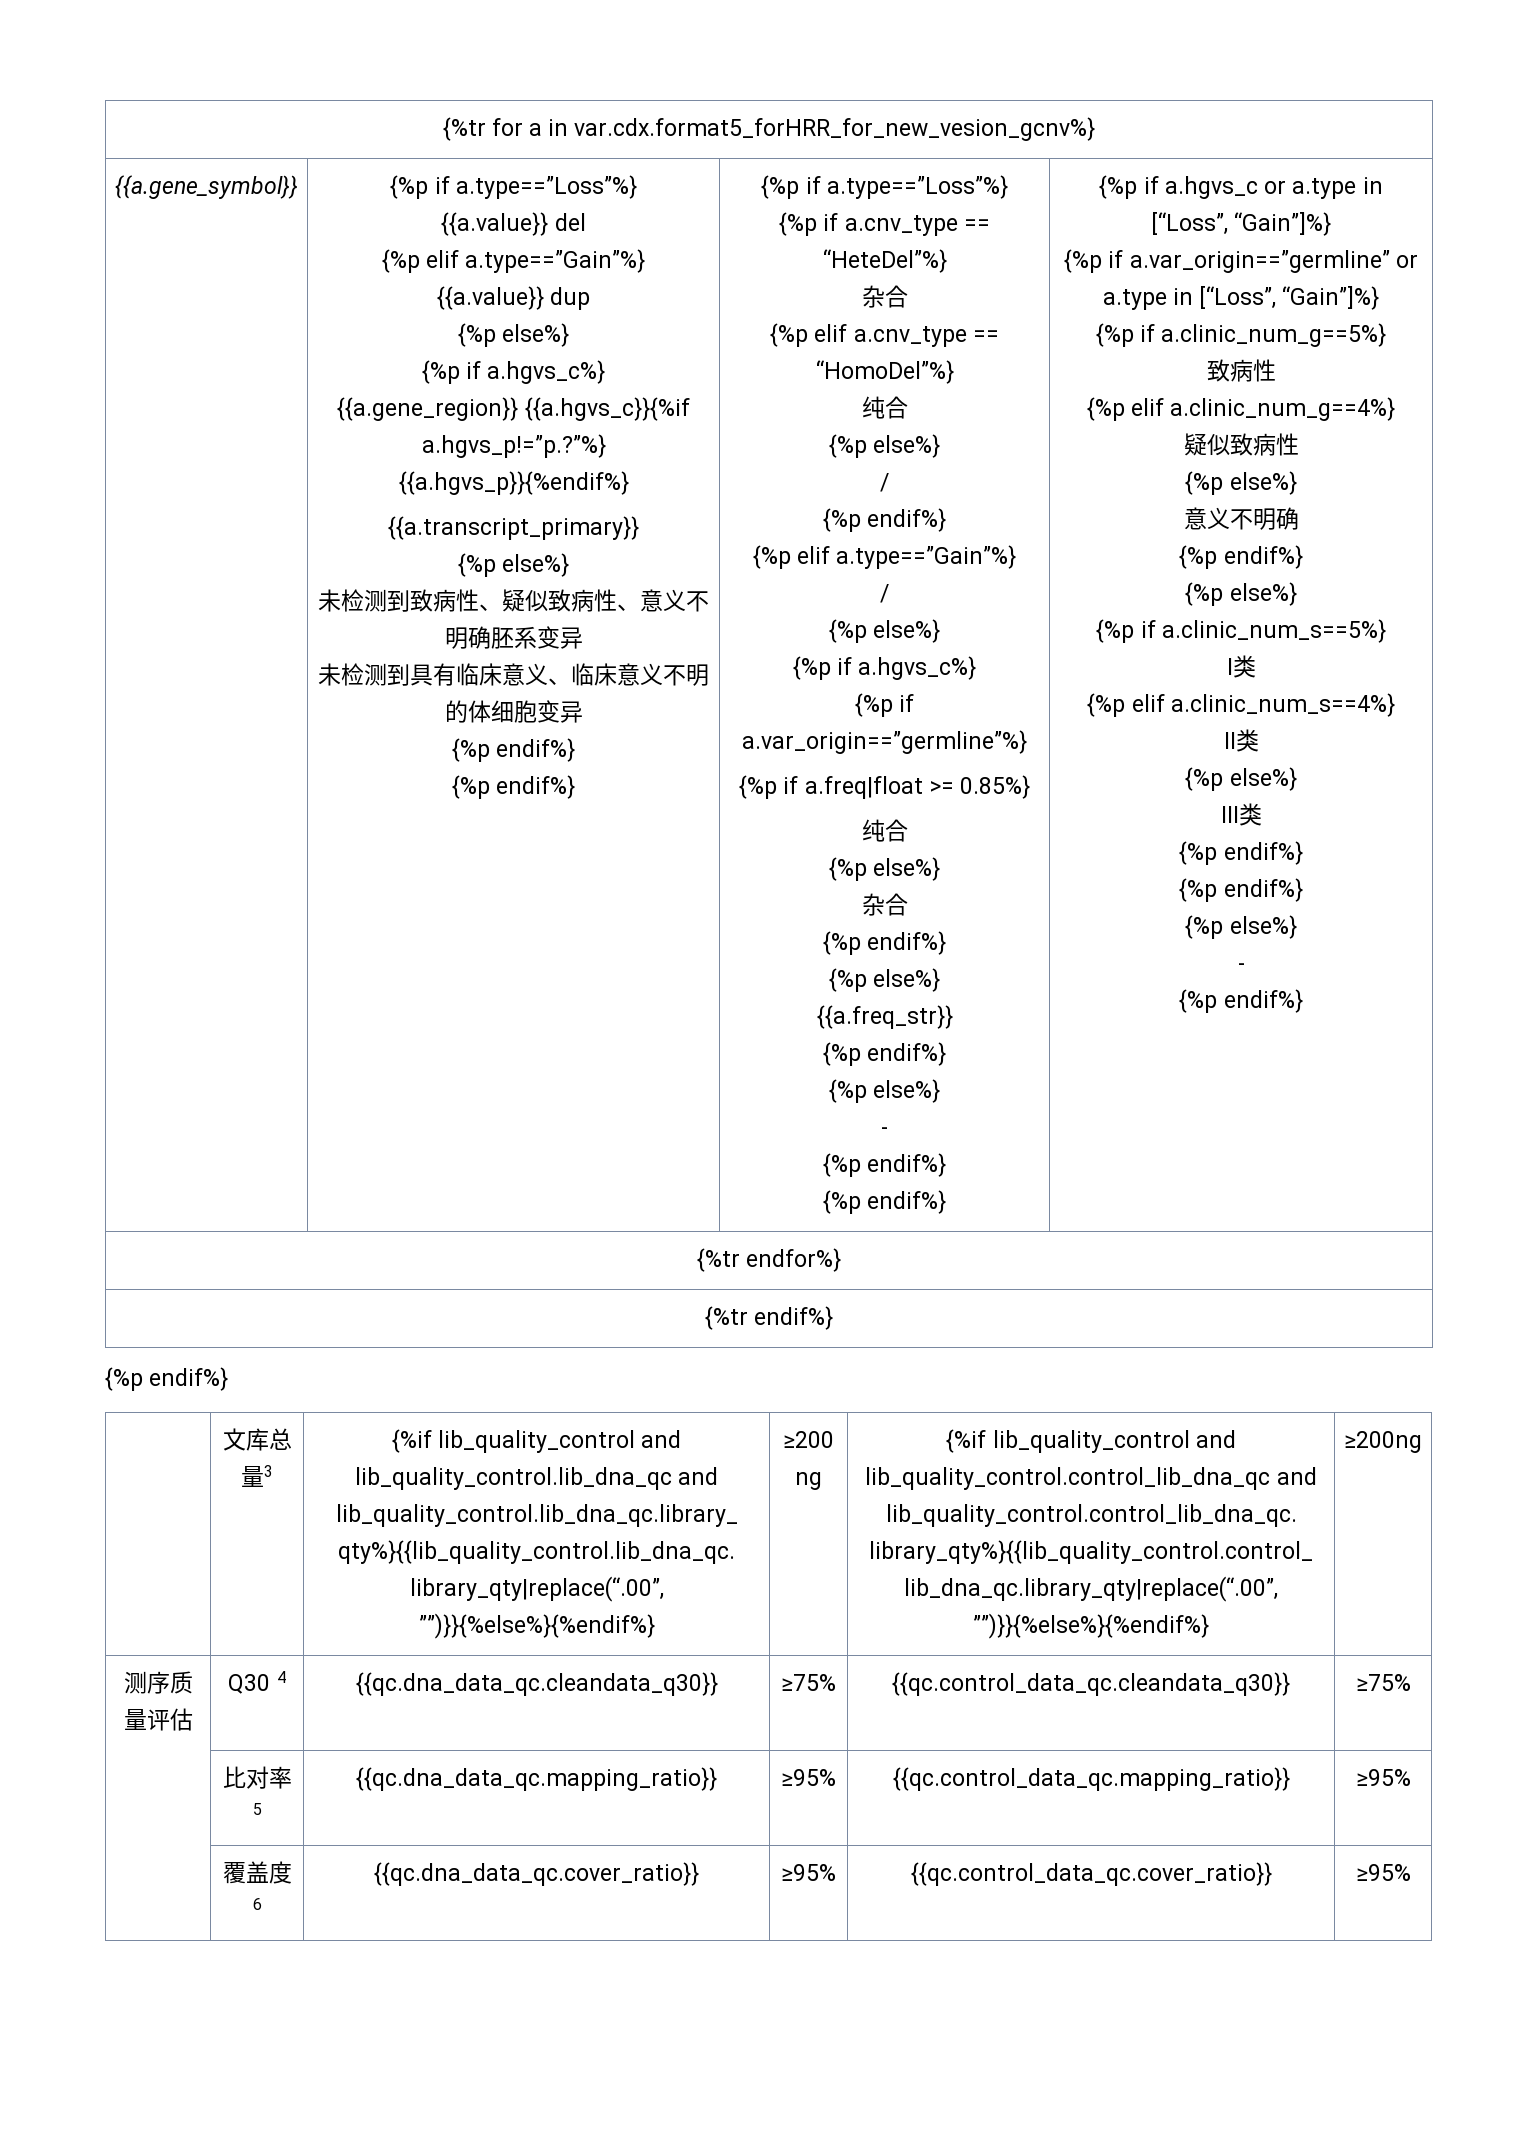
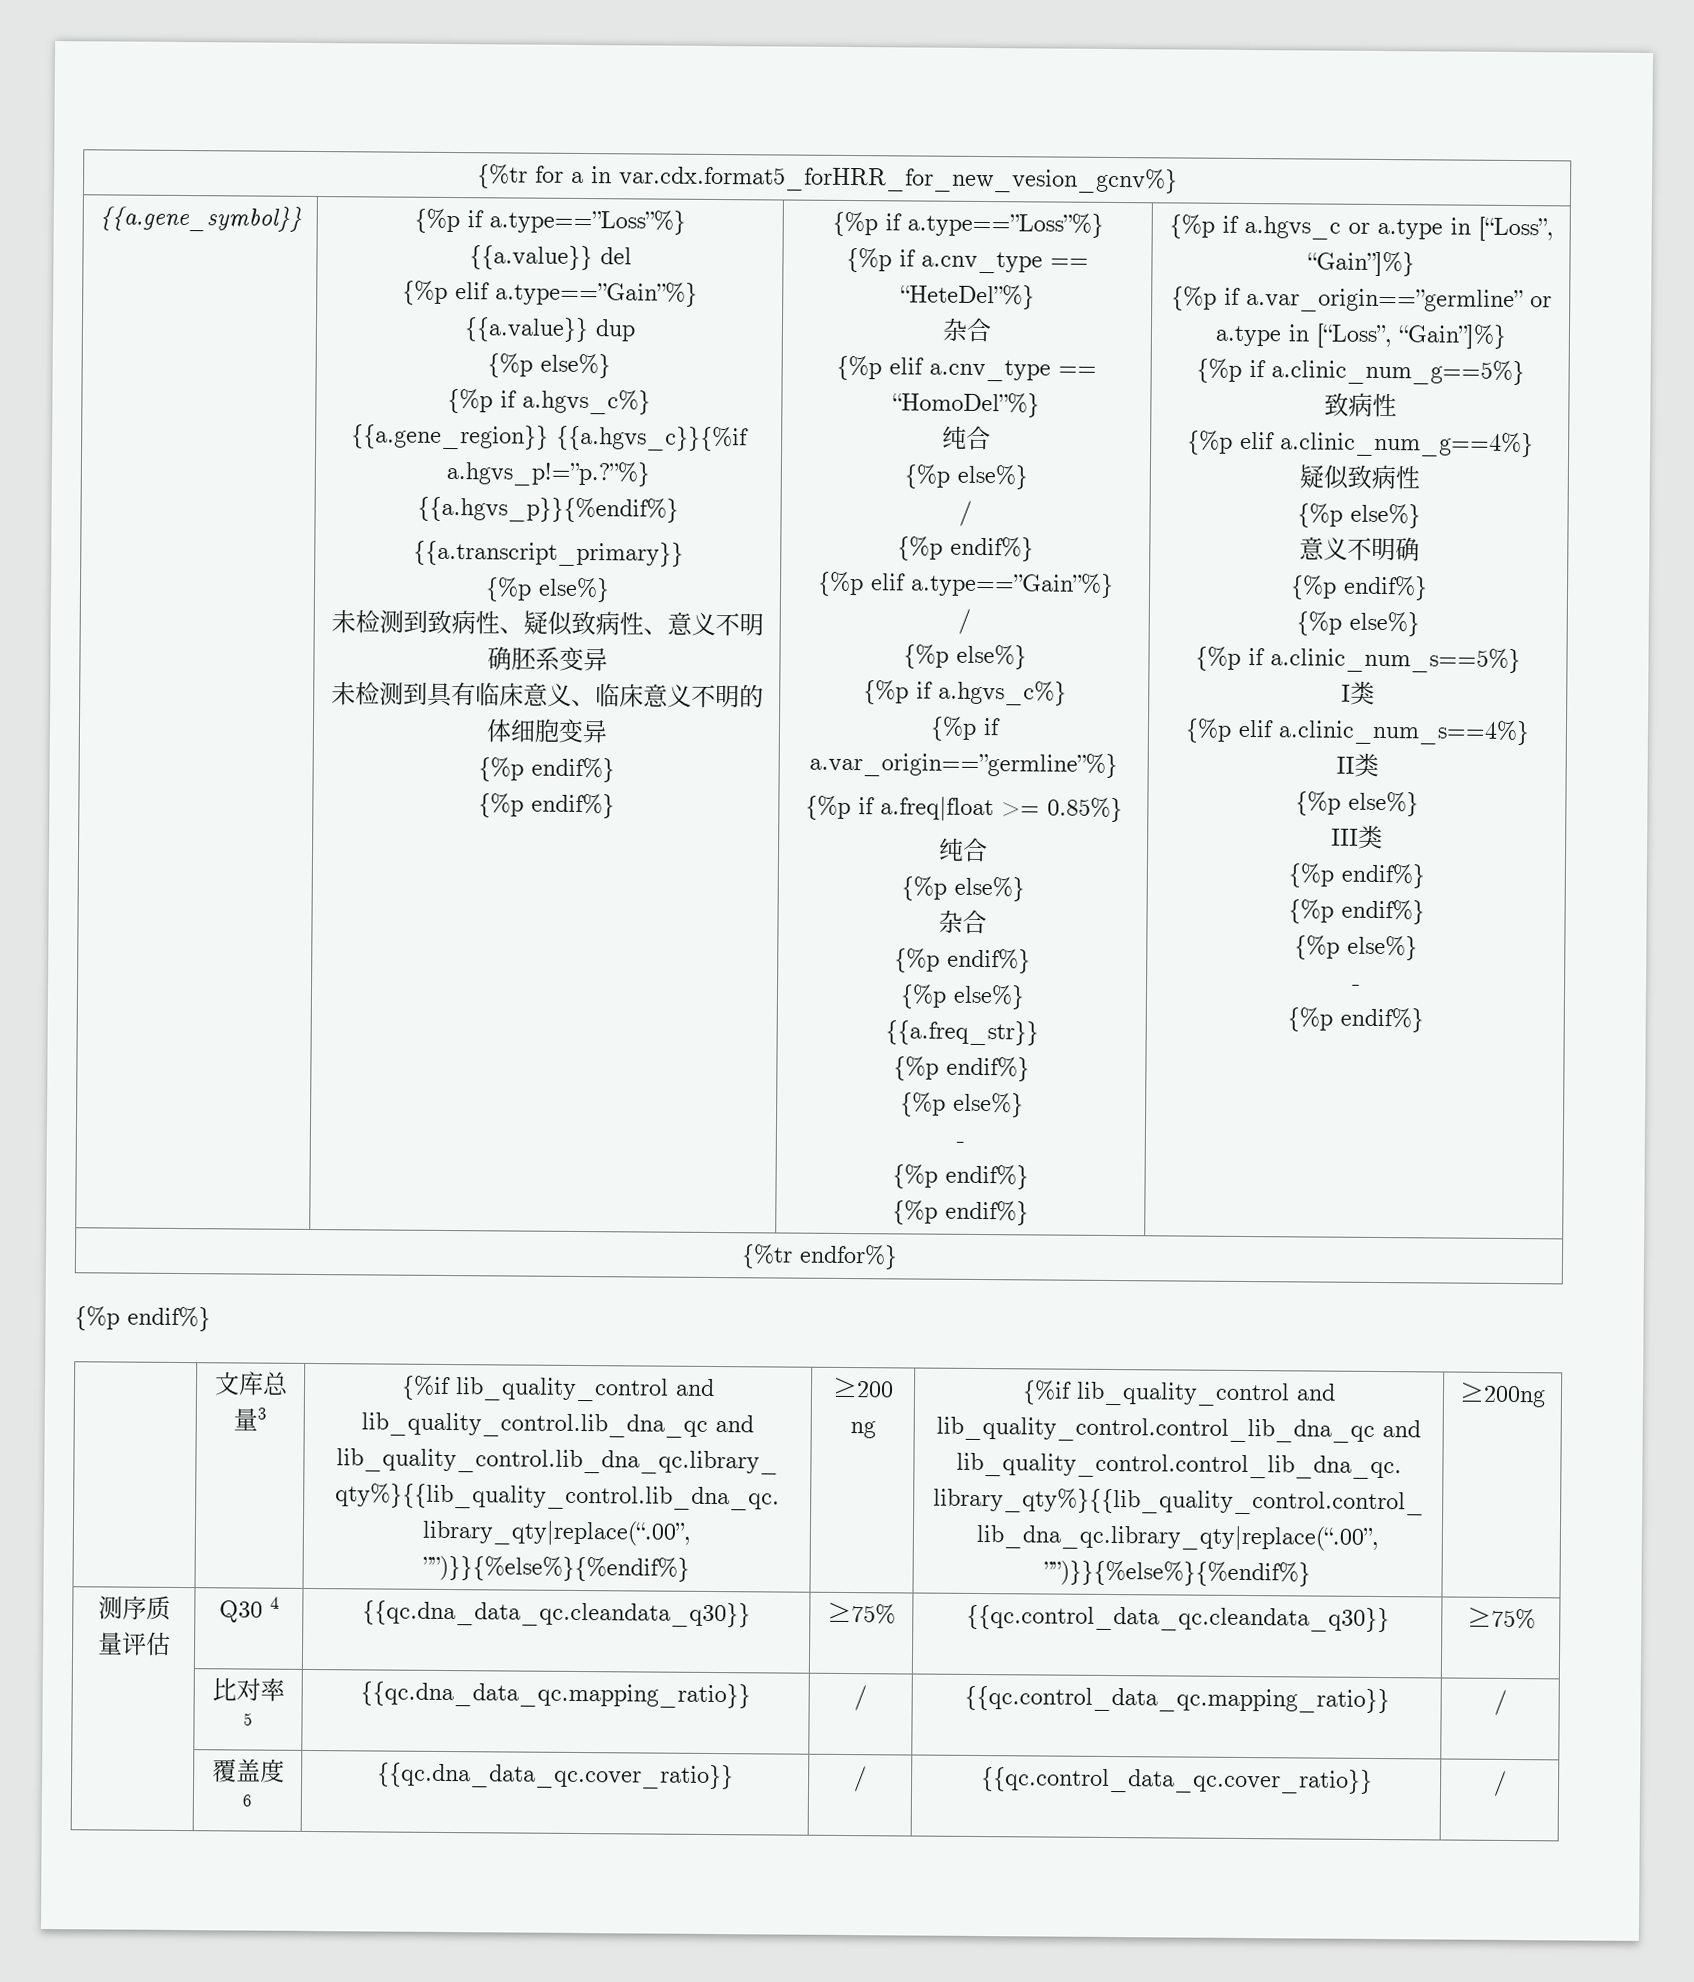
[704,1306,834,1330] // {%tr endif%} -> (898, 1257) none
[781,1769,836,1786] ≥95% -> [854,1685,867,1712] /
[1355,1769,1411,1786] ≥95% -> [1493,1689,1507,1716] /
[781,1864,836,1881] ≥95% -> [853,1766,867,1793] /
[1355,1864,1411,1881] ≥95% -> [1492,1770,1507,1797] /

